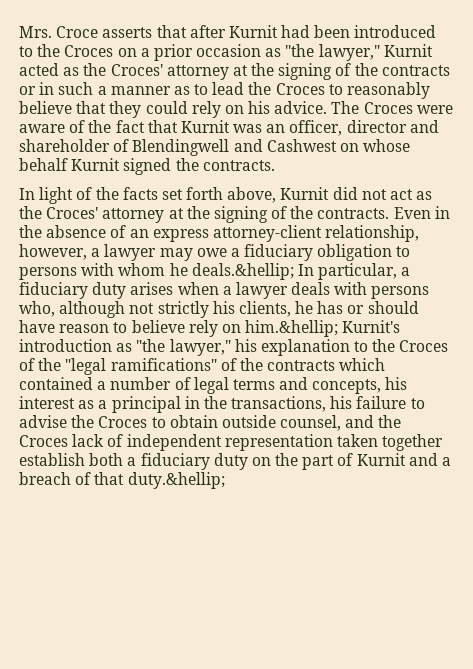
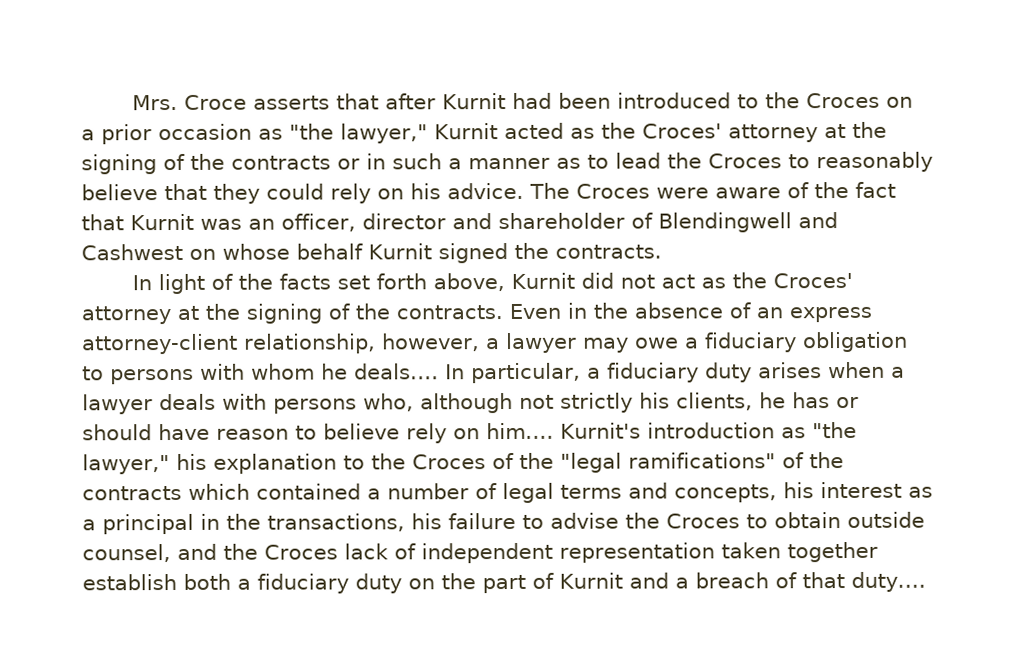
[191,263,294,280] deals.&hellip; -> [354,363,439,380] deals.…
[245,320,339,337] him.&hellip; -> [486,422,554,440] him.…
[127,472,225,489] duty.&hellip; -> [850,571,926,592] duty.…

